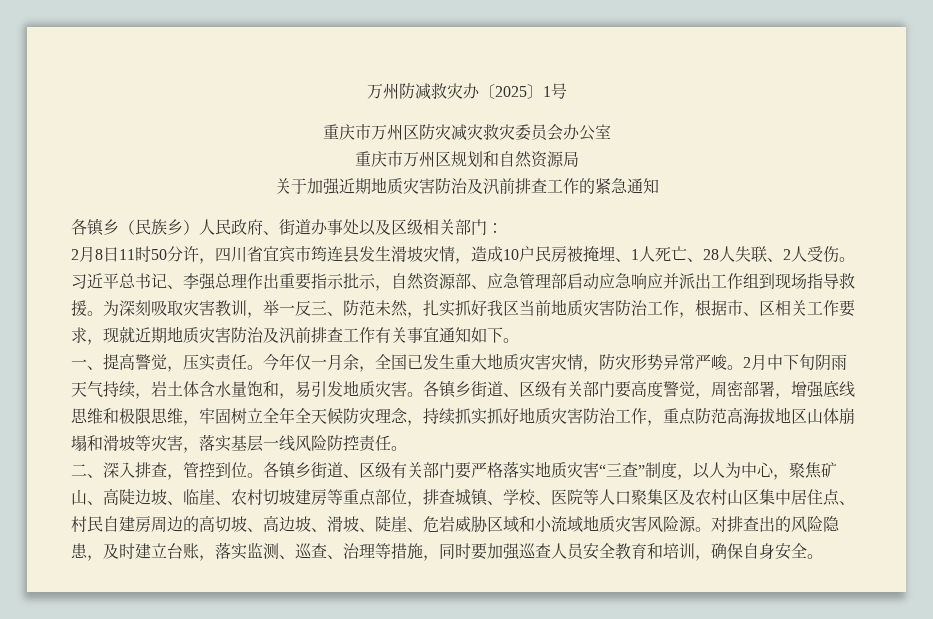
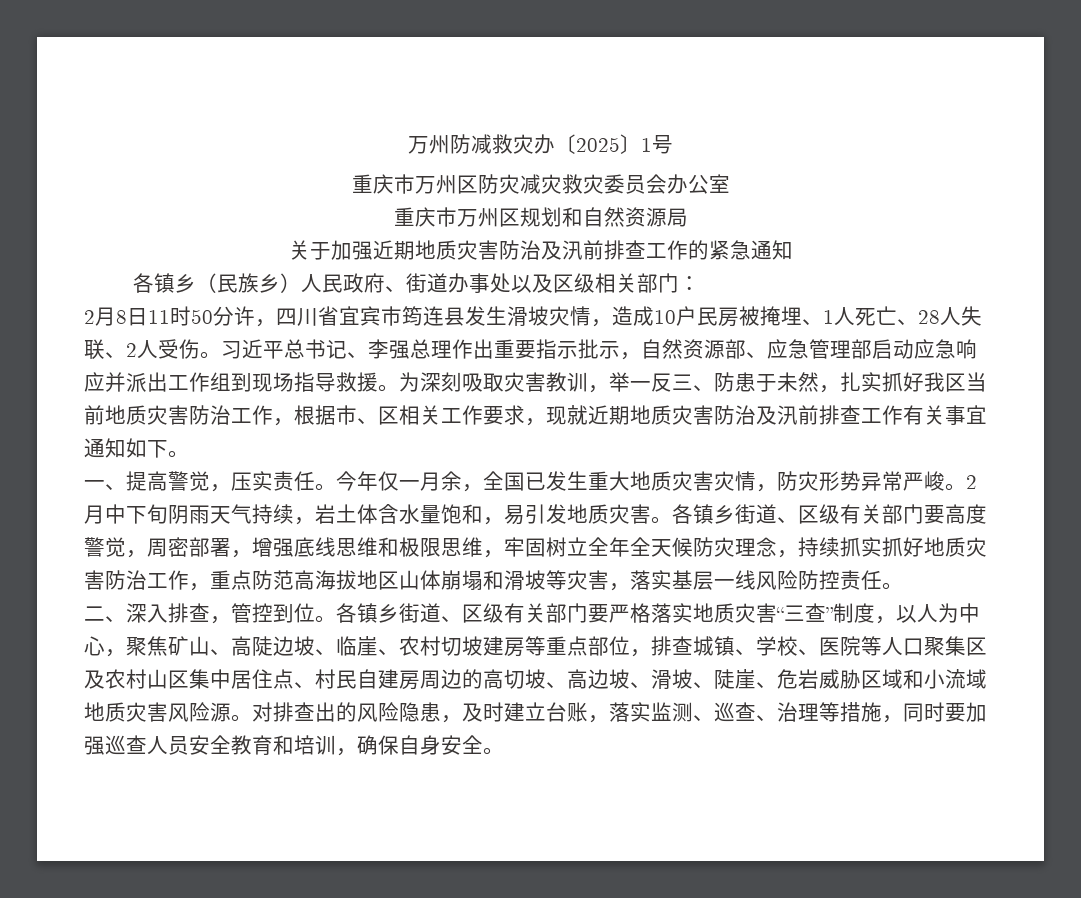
[359,300,375,316] 范 -> [735,372,777,392] 患于

